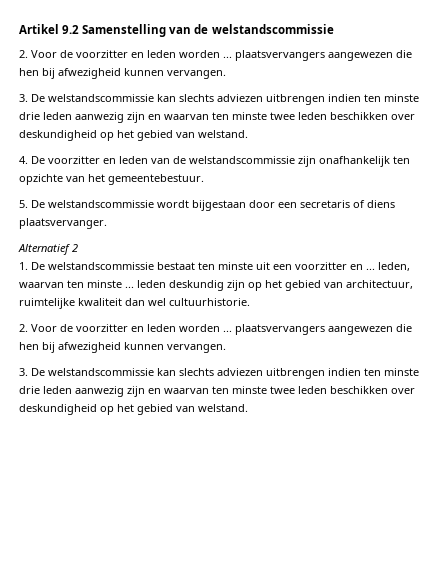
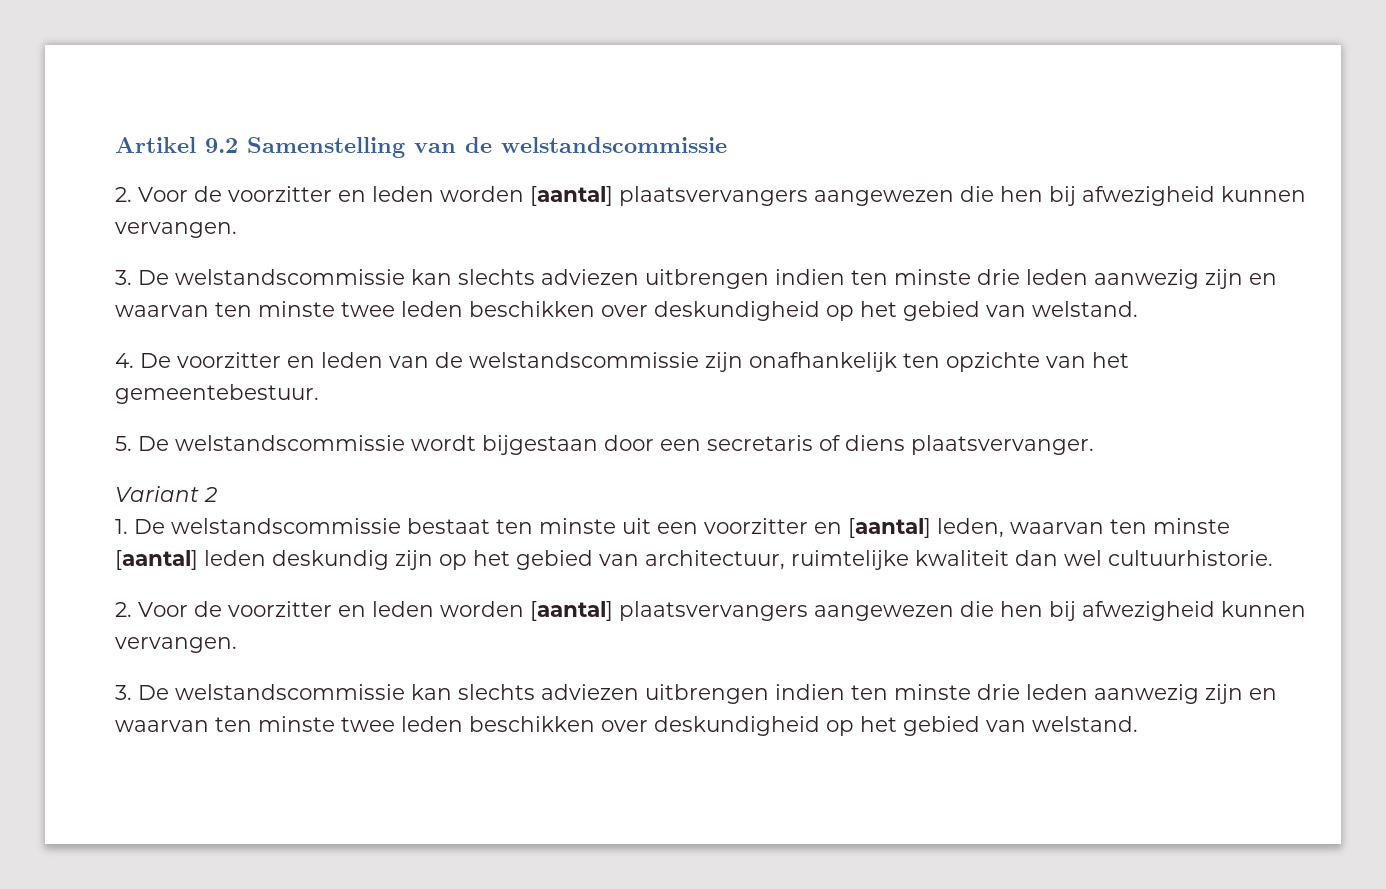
[223,56,232,58] ... -> [530,186,613,206] [aantal]
[18,244,70,255] Alternatief -> [115,486,199,502] Variant
[366,268,375,270] ... -> [848,518,931,538] [aantal]
[125,286,134,288] ... -> [115,550,198,570] [aantal]
[223,330,232,332] ... -> [530,601,613,621] [aantal]

